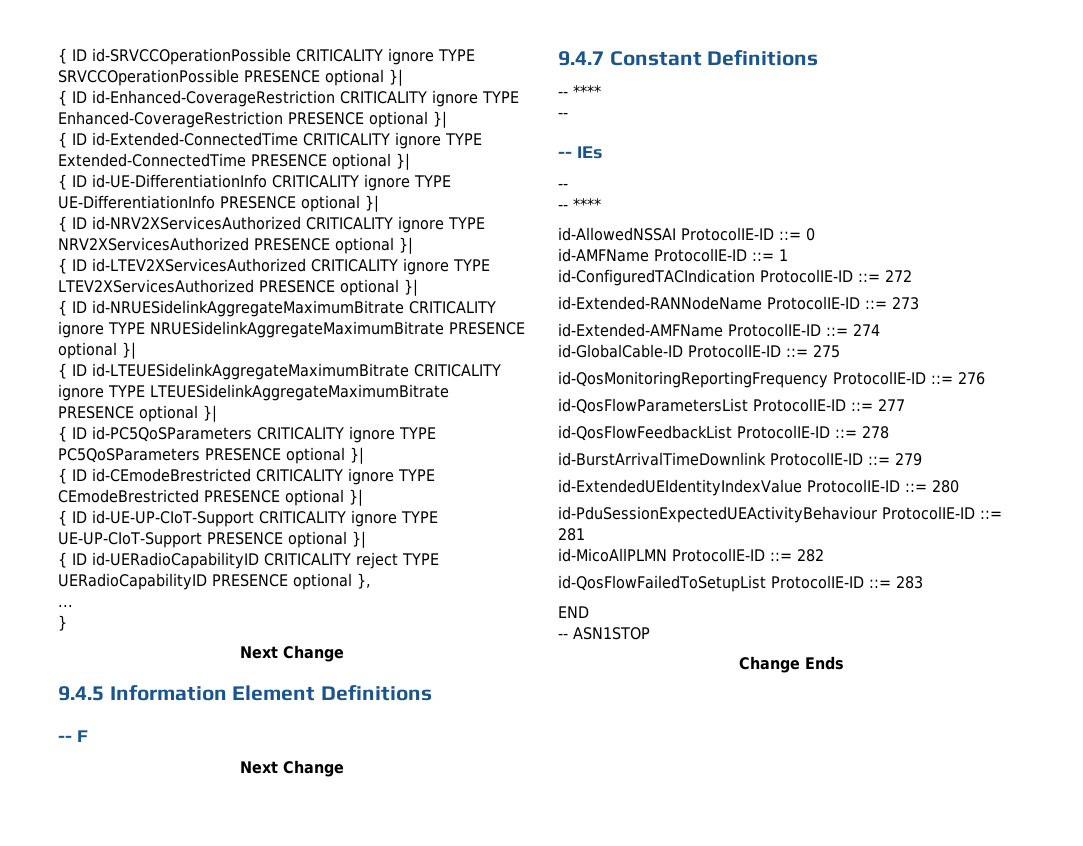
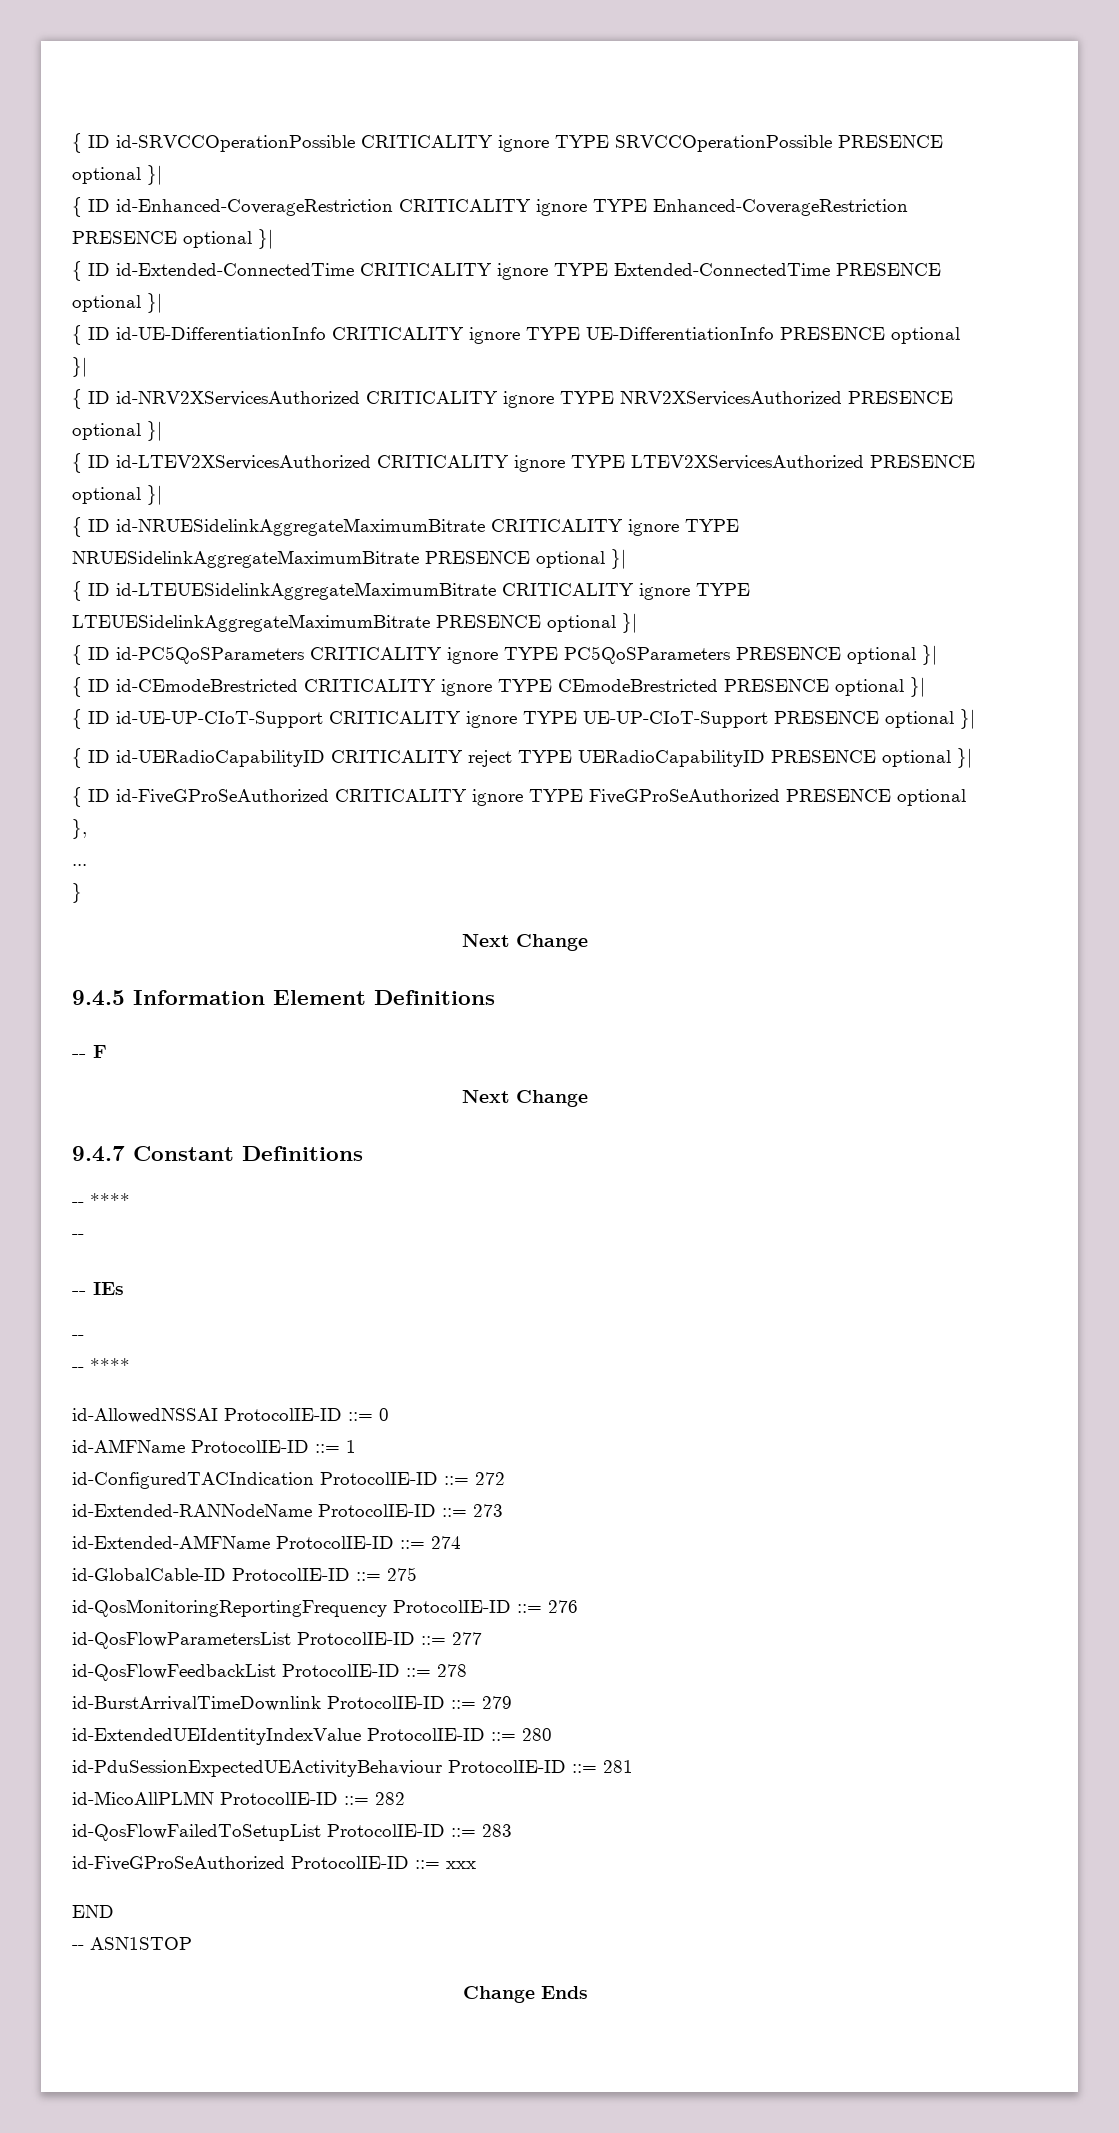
(352, 581) none -> [957,748,972,768] [72,787,966,807] }| // { ID id-FiveGProSeAuthorized CRITICALITY ignore TYPE FiveGProSeAuthorized PRESENCE optional
(923, 582) none -> [72,1856,476,1871] // id-FiveGProSeAuthorized ProtocolIE-ID ::= xxx

